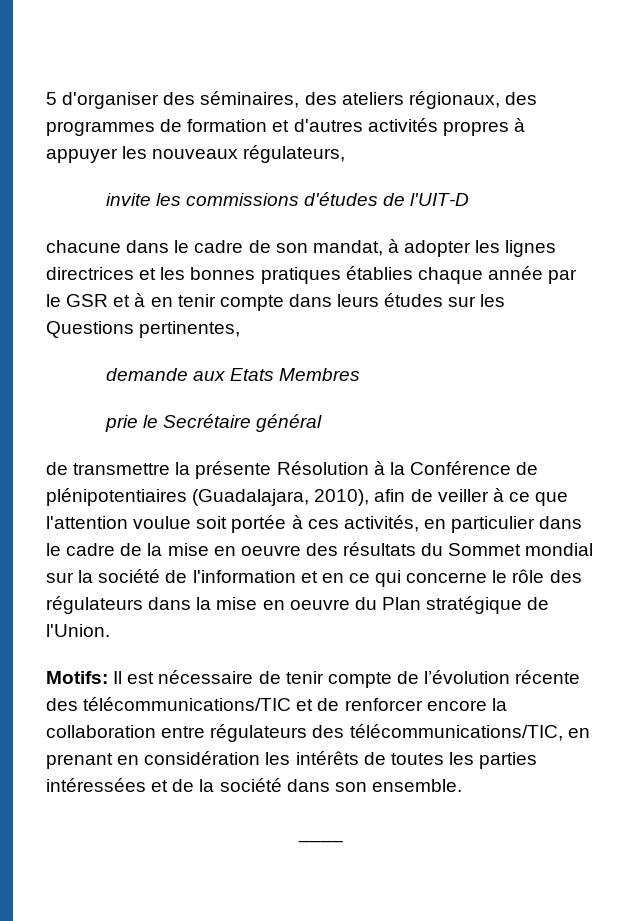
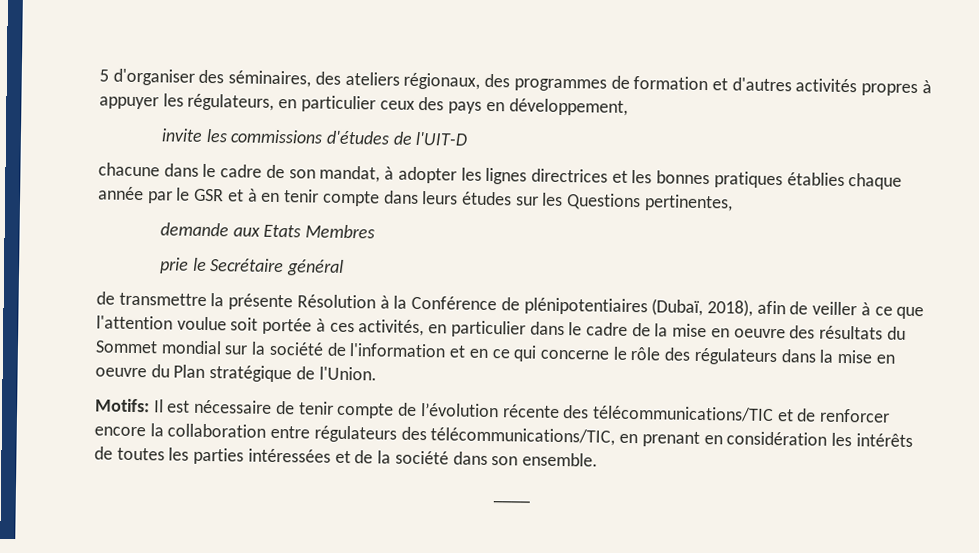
[152,149,239,159] nouveaux -> (184, 100) none
(346, 154) none -> [278,95,628,116] en particulier ceux des pays en développement,
[192,489,370,506] (Guadalajara, 2010), -> [651,298,753,317] (Dubaï, 2018),

